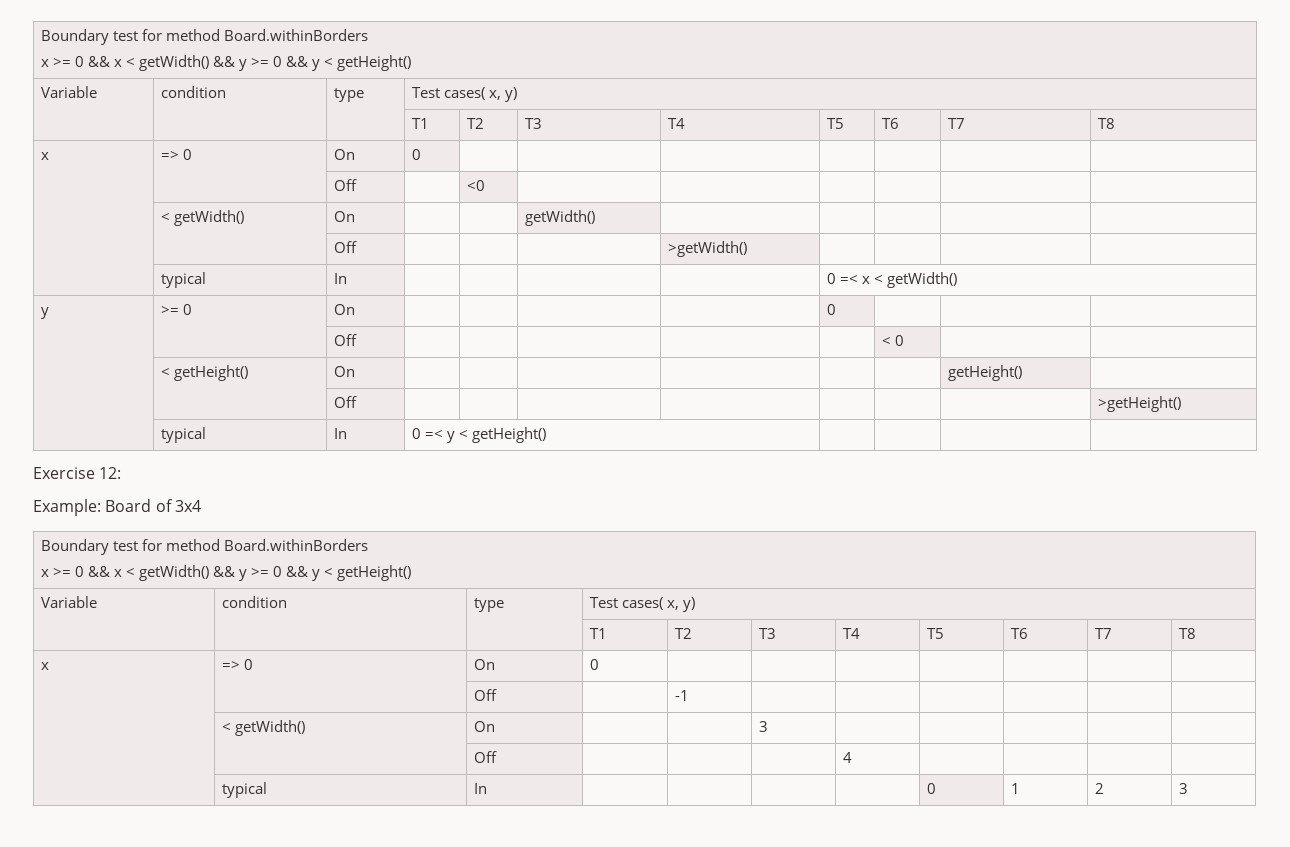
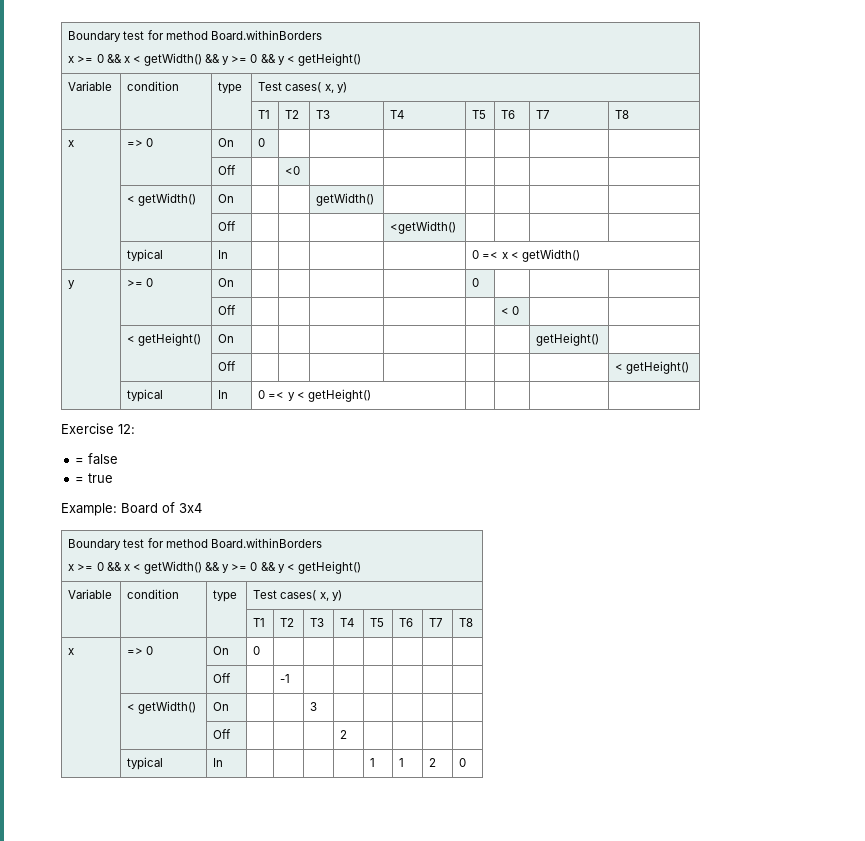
[667,241,747,257] >getWidth() -> [390,221,457,234] <getWidth()
[1097,396,1181,412] >getHeight() -> [615,361,690,374] < getHeight()
(122, 473) none -> [75,453,119,465] [75,473,114,483] // = false // = true
[842,752,852,763] [221,782,267,798] [473,783,487,794] [926,783,936,794] [1010,783,1020,794] [1094,783,1104,794] [1178,783,1188,794] 4 | | | | // | typical | In | | | | | 0 | 1 | 2 | 3 -> [340,730,348,739] [127,757,164,770] [213,758,224,767] [370,758,376,767] [399,758,405,767] [429,758,437,767] [459,758,467,767] 2 | | | | // | typical | In | | | | | 1 | 1 | 2 | 0

